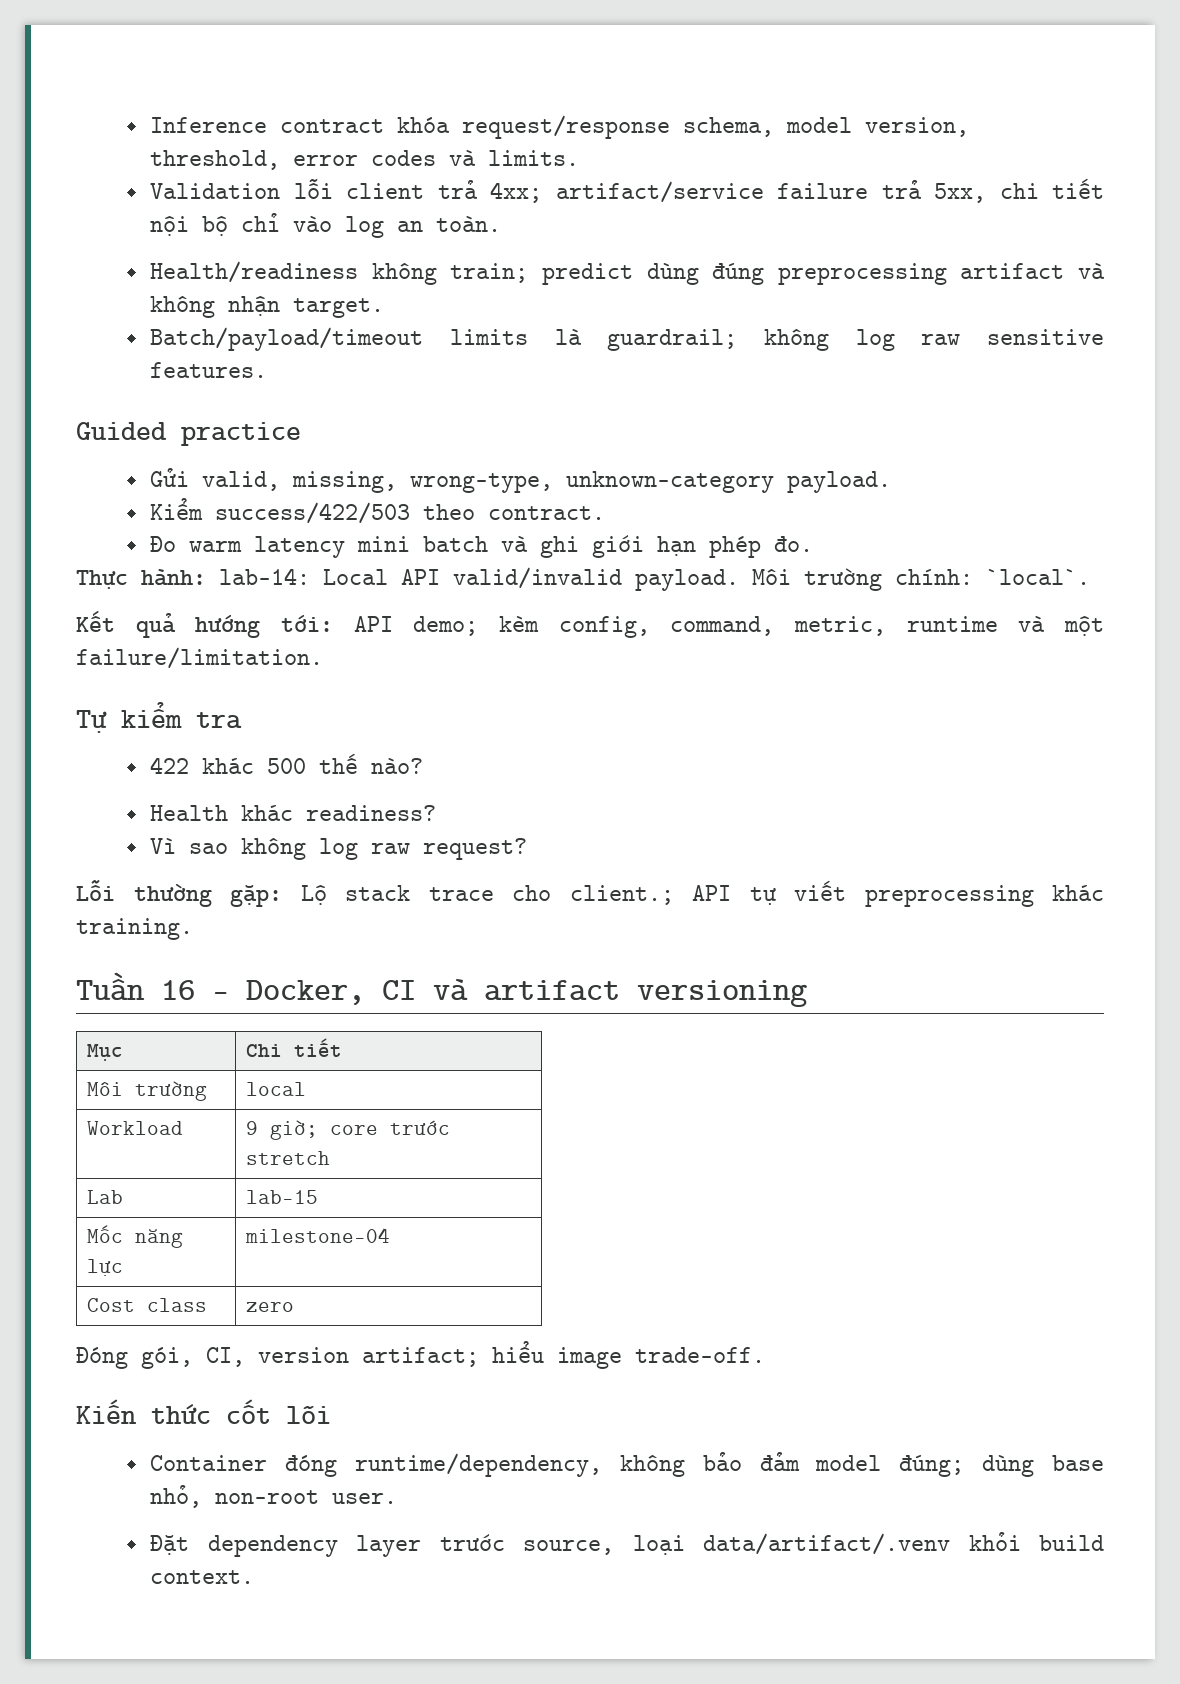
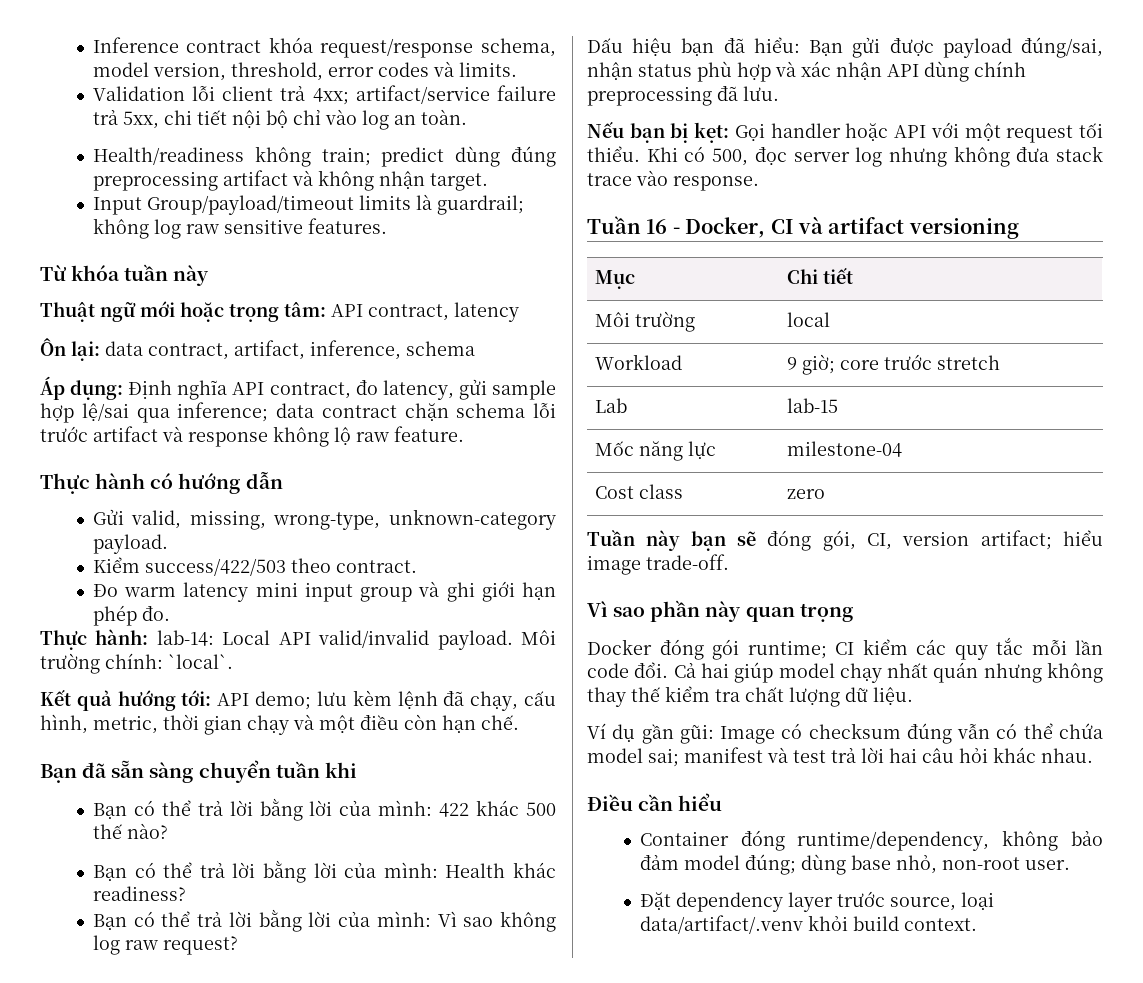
[150,327,424,351] Batch/payload/timeout -> [92,195,354,215] Input Group/payload/timeout
[76,422,301,446] Guided practice -> [40,264,210,286] [40,301,519,322] [40,338,475,361] [40,376,556,400] [40,402,556,423] [40,426,464,447] [40,472,283,494] Từ khóa tuần này // Thuật ngữ mới hoặc trọng tâm: API contract, latency // Ôn lại: data contract, artifact, inference, schema // Áp dụng: Định nghĩa API contract, đo latency, gửi sample hợp lệ/sai qua inference; data contract chặn schema lỗi trước artifact và response không lộ raw feature. // Thực hành có hướng dẫn
[423,536,489,552] batch -> [304,582,413,602] input group
[499,616,1104,638] [76,647,323,669] [76,702,242,733] kèm config, command, metric, runtime và một failure/limitation. // Tự kiểm tra // -> [316,690,556,711] [40,714,519,735] [40,760,357,783] [92,798,433,821] lưu kèm lệnh đã chạy, cấu hình, metric, thời gian chạy và một điều còn hạn chế. // Bạn đã sẵn sàng chuyển tuần khi // Bạn có thể trả lời bằng lời của mình:
[150,805,437,821] Health khác readiness? // -> [92,860,557,883] [92,886,186,901] [92,909,431,932] Bạn có thể trả lời bằng lời của mình: Health khác readiness? // Bạn có thể trả lời bằng lời của mình:
[76,880,1104,907] [76,918,193,940] Lỗi thường gặp: Lộ stack trace cho client.; API tự viết preprocessing khác training. -> [587,37,1103,58] [587,61,1026,82] [587,85,779,106] [587,122,1103,143] [587,146,1103,167] [587,170,759,191] Dấu hiệu bạn đã hiểu: Bạn gửi được payload đúng/sai, nhận status phù hợp và xác nhận API dùng chính preprocessing đã lưu. // Nếu bạn bị kẹt: Gọi handler hoặc API với một request tối thiểu. Khi có 500, đọc server log nhưng không đưa stack trace vào response.
[76,1347,128,1369] Đóng -> [587,530,812,551] Tuần này bạn sẽ đóng
[76,1399,331,1424] Kiến thức cốt lõi -> [587,600,853,622] [587,637,1103,660] [587,662,1103,683] [587,686,913,707] [587,723,1103,744] [587,747,1093,767] [587,793,723,811] Vì sao phần này quan trọng // Docker đóng gói runtime; CI kiểm các quy tắc mỗi lần code đổi. Cả hai giúp model chạy nhất quán nhưng không thay thế kiểm tra chất lượng dữ liệu. // Ví dụ gần gũi: Image có checksum đúng vẫn có thể chứa model sai; manifest và test trả lời hai câu hỏi khác nhau. // Điều cần hiểu

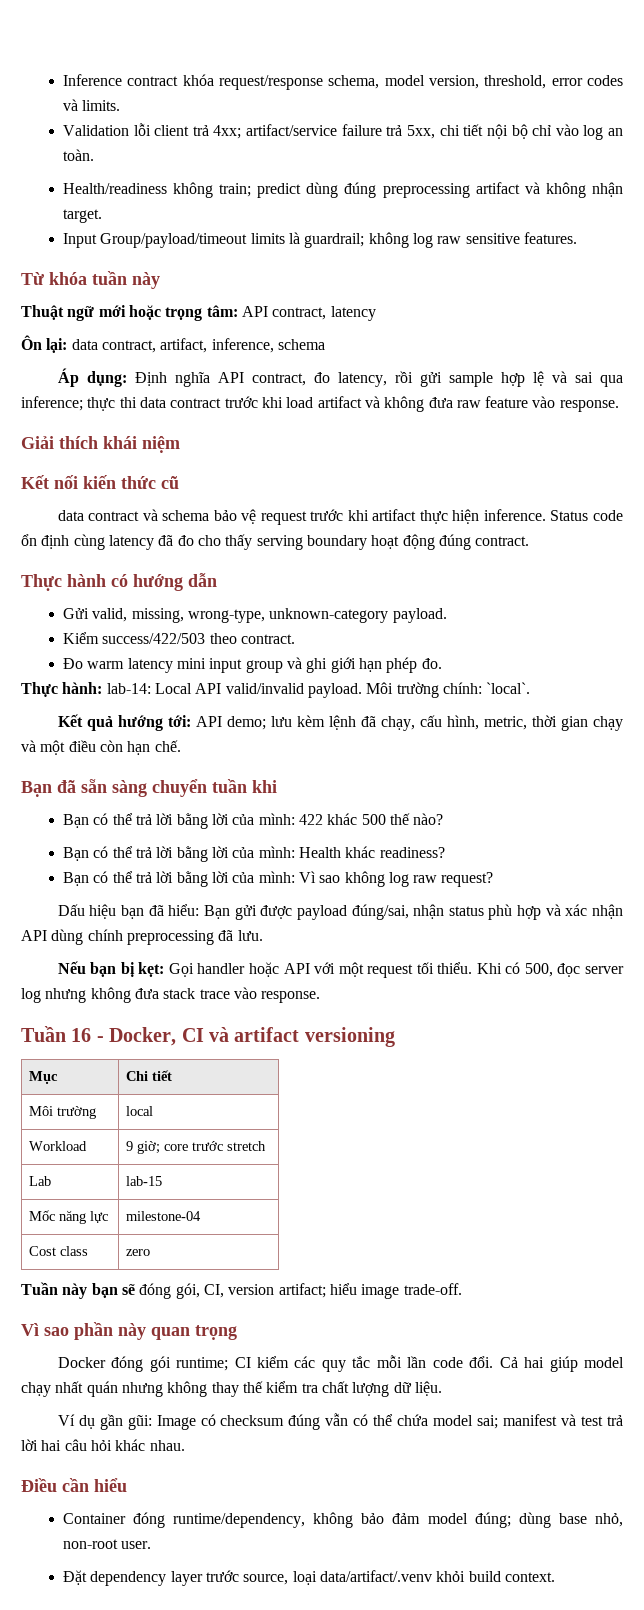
(454, 390) none -> [394,371,413,383] rồi
[81,402,556,423] [40,426,464,447] lệ/sai qua inference; data contract chặn schema lỗi trước artifact và response không lộ raw feature. -> [532,371,623,387] [21,396,619,412] [21,436,180,453] [21,475,179,489] [57,509,623,525] [21,534,530,550] lệ và sai qua inference; thực thi data contract trước khi load artifact và không đưa raw feature vào response. // Giải thích khái niệm // Kết nối kiến thức cũ // data contract và schema bảo vệ request trước khi artifact thực hiện inference. Status code ổn định cùng latency đã đo cho thấy serving boundary hoạt động đúng contract.

